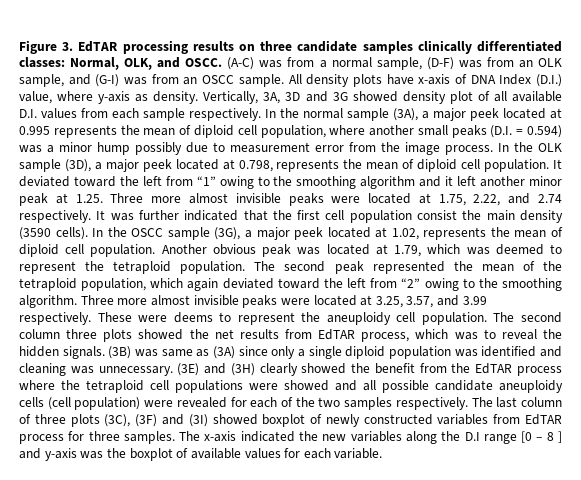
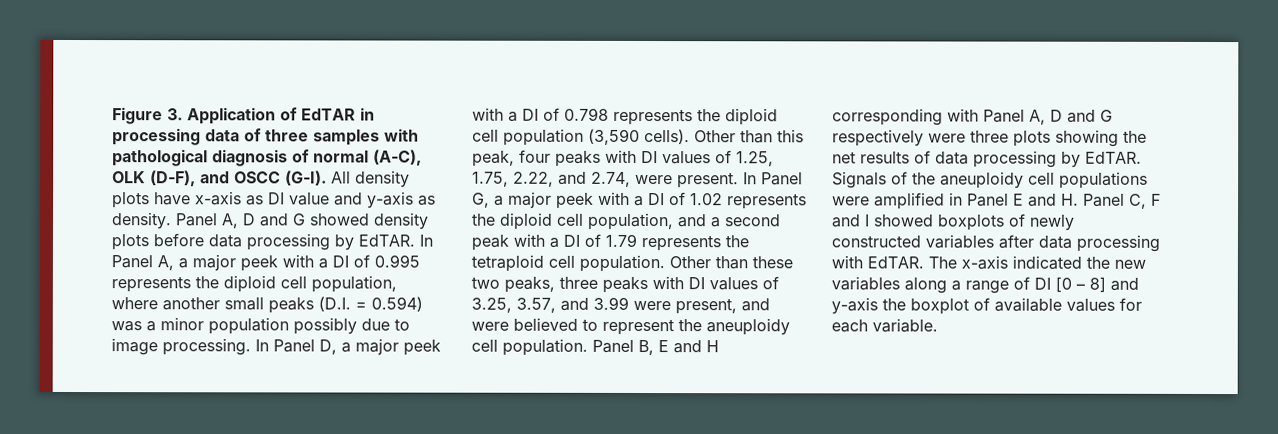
[78,40,562,54] [19,57,562,70] [19,74,284,87] EdTAR processing results on three candidate samples clinically differentiated classes: Normal, OLK, and OSCC. (A-C) was from a normal sample, (D-F) was from an OLK sample, and (G-I) was from an OSCC sample. -> [187,107,375,125] [112,128,419,146] [112,149,422,167] [112,170,327,187] Application of EdTAR in processing data of three samples with pathological diagnosis of normal (A-C), OLK (D-F), and OSCC (G-I).
[454,74,562,87] [19,91,562,104] [19,108,562,121] of DNA Index (D.I.) value, where y-axis as density. Vertically, 3A, 3D and 3G showed density plot of all available D.I. values from each sample respectively. In the normal sample (3A), a major peek located at -> [246,191,436,209] [111,212,429,230] [111,233,433,251] [111,254,370,272] as DI value and y-axis as density. Panel A, D and G showed density plots before data processing by EdTAR. In Panel A, a major peek with a DI of
[143,125,192,136] mean of -> (219, 282) none
[97,142,130,155] hump -> [208,317,289,335] population
[230,142,562,155] [19,159,562,172] [19,176,562,189] [19,193,562,206] [19,210,564,223] [19,227,563,240] [19,244,562,257] [19,261,562,274] [19,278,562,291] [19,295,487,308] [19,312,213,325] measurement error from the image process. In the OLK sample (3D), a major peek located at 0.798, represents the mean of diploid cell population. It deviated toward the left from “1” owing to the smoothing algorithm and it left another minor peak at 1.25. Three more almost invisible peaks were located at 1.75, 2.22, and 2.74 respectively. It was further indicated that the first cell population consist the main density (3590 cells). In the OSCC sample (3G), a major peek located at 1.02, represents the mean of diploid cell population. Another obvious peak was located at 1.79, which was deemed to represent the tetraploid population. The second peak represented the mean of the tetraploid population, which again deviated toward the left from “2” owing to the smoothing algorithm. Three more almost invisible peaks were located at 3.25, 3.57, and 3.99 respectively. These were deems -> [111,338,441,356] [472,107,778,126] [472,128,804,146] [472,149,774,167] [472,171,803,189] [472,191,807,210] [471,212,781,231] [471,233,749,252] [471,254,793,273] [471,276,779,294] [471,296,770,315] [471,317,578,331] image processing. In Panel D, a major peek with a DI of 0.798 represents the diploid cell population (3,590 cells). Other than this peak, four peaks with DI values of 1.25, 1.75, 2.22, and 2.74, were present. In Panel G, a major peek with a DI of 1.02 represents the diploid cell population, and a second peak with a DI of 1.79 represents the tetraploid cell population. Other than these two peaks, three peaks with DI values of 3.25, 3.57, and 3.99 were present, and were believed
[493,312,562,323] [19,329,184,342] The second column three plots showed -> [592,339,719,356] [832,108,1113,126] [832,129,1119,147] Panel B, E and H corresponding with Panel A, D and G respectively were three plots showing
[285,329,563,342] [19,346,562,359] [19,363,562,376] [19,380,563,393] [19,397,563,410] [19,414,562,427] [19,431,175,444] from EdTAR process, which was to reveal the hidden signals. (3B) was same as (3A) since only a single diploid population was identified and cleaning was unnecessary. (3E) and (3H) clearly showed the benefit from the EdTAR process where the tetraploid cell populations were showed and all possible candidate aneuploidy cells (cell population) were revealed for each of the two samples respectively. The last column of three plots (3C), (3F) and (3I) showed boxplot of newly constructed variables from EdTAR process for three samples. -> [914,150,1142,168] [832,171,1148,189] [832,192,1161,210] [831,213,1075,231] [831,234,1160,252] [831,255,924,269] of data processing by EdTAR. Signals of the aneuploidy cell populations were amplified in Panel E and H. Panel C, F and I showed boxplots of newly constructed variables after data processing with EdTAR.
[441,431,562,444] [19,448,104,461] the D.I range [0 – 8 ] and y-axis was -> [951,276,1139,294] [831,297,878,315] a range of DI [0 – 8] and y-axis

